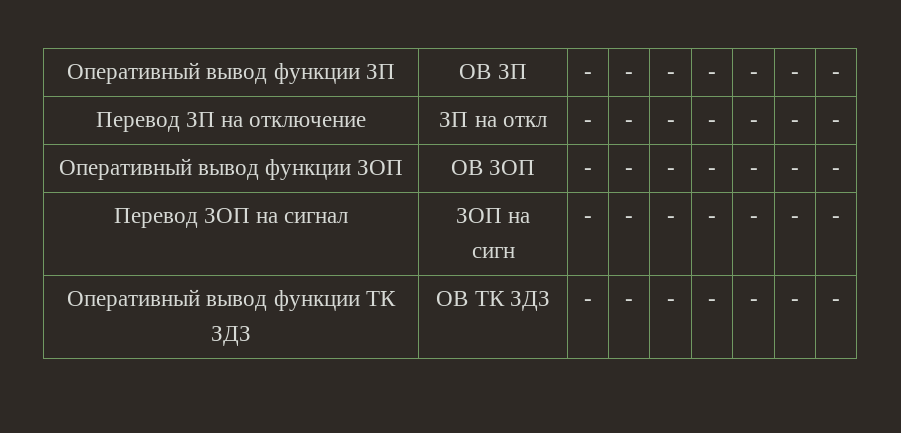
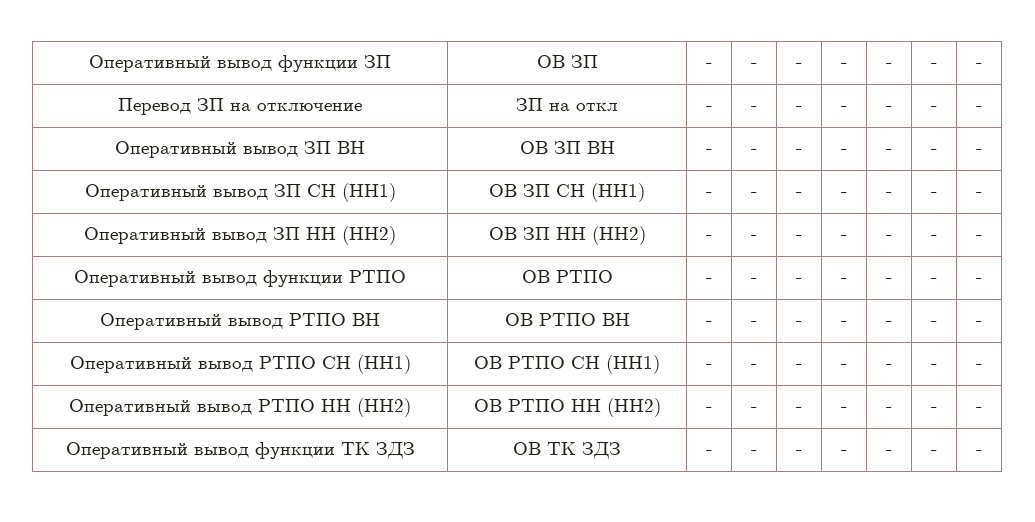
[265,159,404,180] [450,160,536,175] [584,168,592,175] [625,168,633,175] [666,168,675,175] [708,168,716,175] [749,168,758,175] [791,168,799,175] [832,168,840,175] [113,208,349,228] [455,208,531,223] [471,247,515,258] функции ЗОП | ОВ ЗОП | - | - | - | - | - | - | - // Перевод ЗОП на сигнал | ЗОП на сигн -> [304,141,365,154] [519,141,615,154] [706,149,712,154] [751,149,757,154] [796,149,802,154] [841,149,847,154] [886,149,892,154] [931,149,937,154] [976,149,982,154] [84,183,396,202] [489,183,645,202] [706,192,712,197] [751,192,757,197] [796,192,802,197] [841,192,847,197] [886,192,892,197] [931,192,937,197] [976,192,982,197] [83,226,396,245] [488,226,646,245] [706,235,712,240] [751,235,757,240] [796,235,802,240] [841,235,847,240] [886,235,892,240] [931,235,937,240] [976,235,982,240] [73,270,406,287] [521,270,613,283] [706,278,712,283] [751,278,757,283] [796,278,802,283] [841,278,847,283] [886,278,892,283] [931,278,937,283] [976,278,982,283] [99,313,380,330] [504,313,630,326] [706,321,712,326] [751,321,757,326] [796,321,802,326] [841,321,847,326] [886,321,892,326] [931,321,937,326] [976,321,982,326] [69,355,411,374] [474,355,660,374] [706,364,712,369] [751,364,757,369] [796,364,802,369] [841,364,847,369] [886,364,892,369] [931,364,937,369] [976,364,982,369] [68,398,411,417] [473,398,661,417] ЗП ВН | ОВ ЗП ВН | - | - | - | - | - | - | - // Оперативный вывод ЗП СН (НН1) | ОВ ЗП СН (НН1) | - | - | - | - | - | - | - // Оперативный вывод ЗП НН (НН2) | ОВ ЗП НН (НН2) | - | - | - | - | - | - | - // Оперативный вывод функции РТПО | ОВ РТПО | - | - | - | - | - | - | - // Оперативный вывод РТПО ВН | ОВ РТПО ВН | - | - | - | - | - | - | - // Оперативный вывод РТПО СН (НН1) | ОВ РТПО СН (НН1) | - | - | - | - | - | - | - // Оперативный вывод РТПО НН (НН2) | ОВ РТПО НН (НН2)

